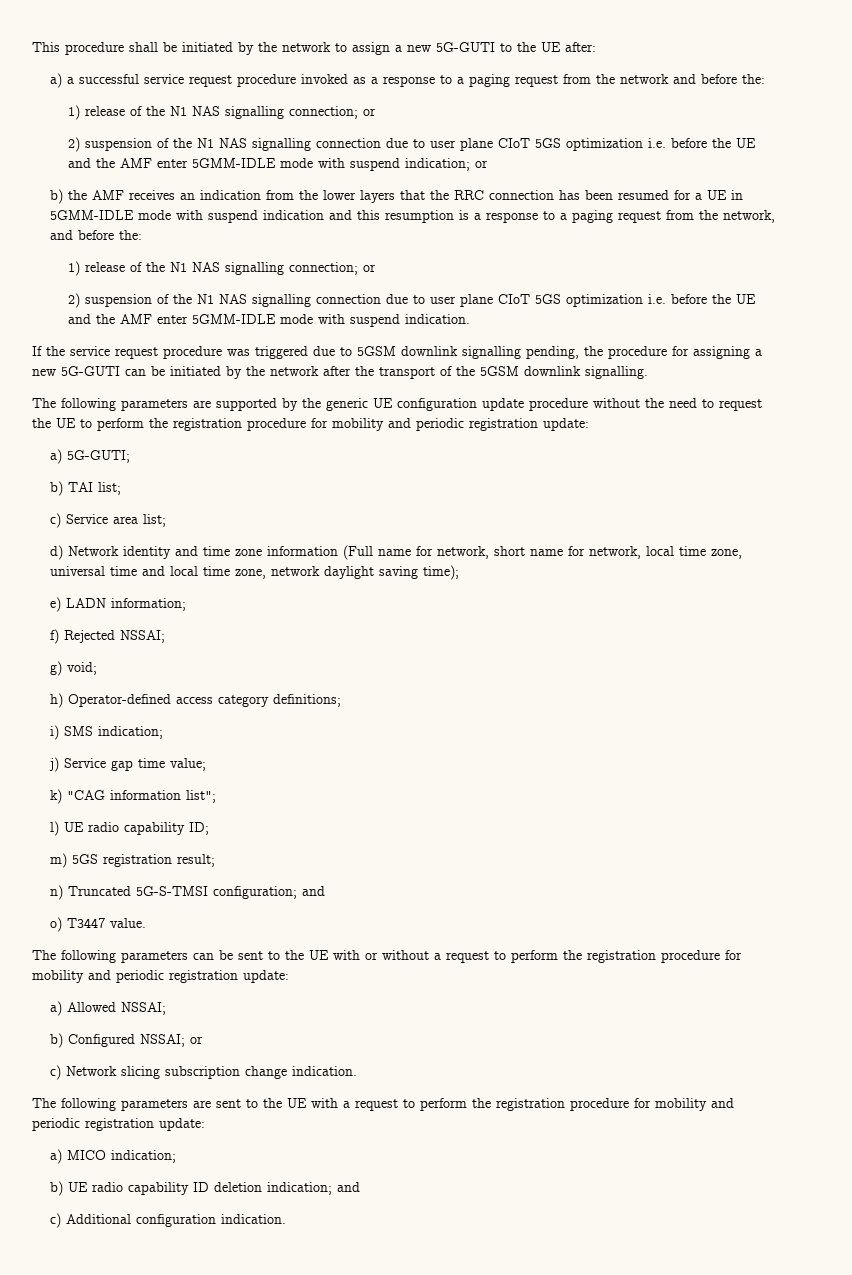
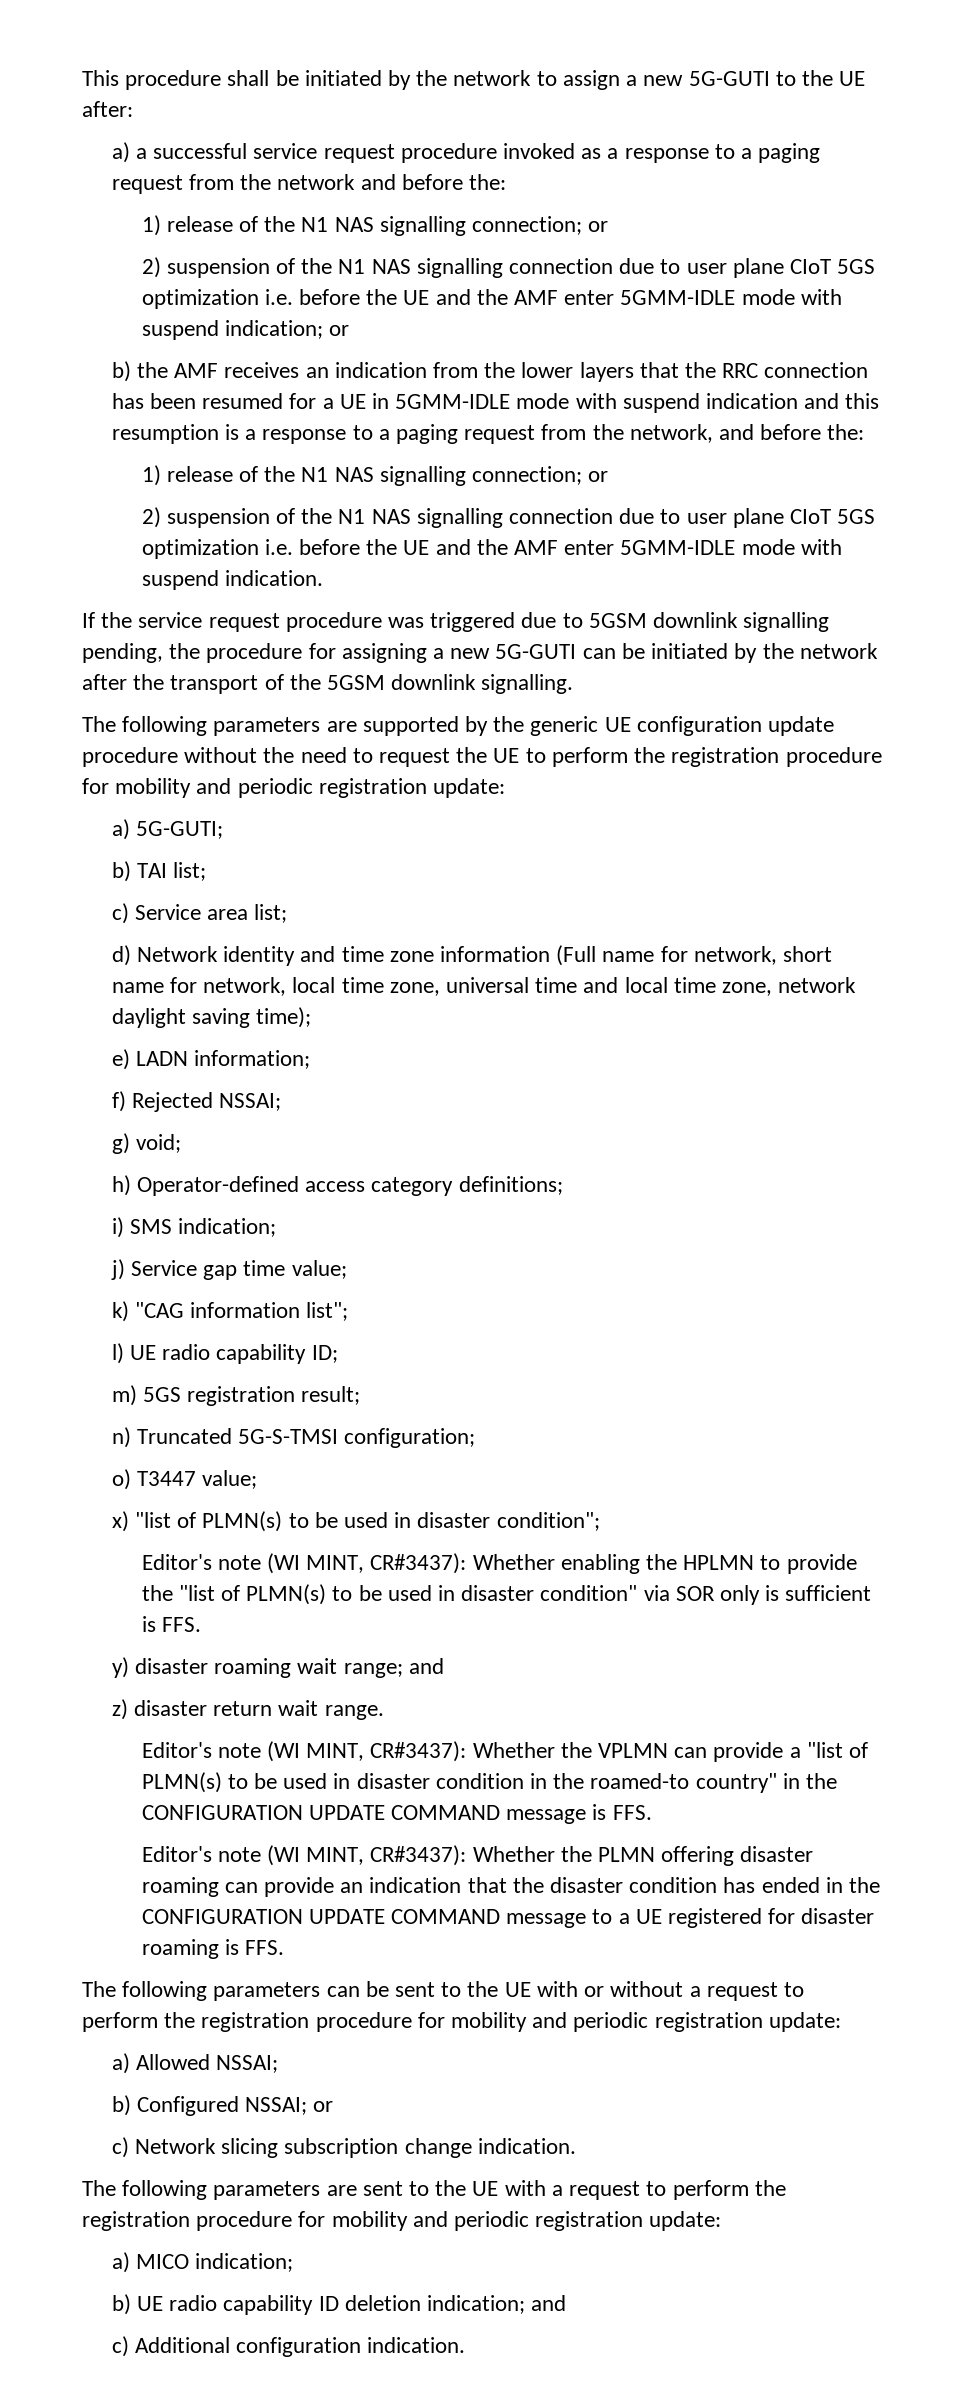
[302,886,326,896] and -> (476, 1438) none
[110,918,147,928] value. -> [202,1470,258,1489] [111,1511,600,1532] [141,1553,857,1574] [141,1584,872,1605] [141,1616,201,1632] [111,1657,444,1678] [111,1699,384,1720] [141,1741,869,1762] [141,1772,838,1793] [141,1804,652,1824] [141,1845,814,1866] [141,1877,881,1897] [141,1908,875,1928] [141,1939,284,1959] value; // x) "list of PLMN(s) to be used in disaster condition"; // Editor's note (WI MINT, CR#3437): Whether enabling the HPLMN to provide the "list of PLMN(s) to be used in disaster condition" via SOR only is sufficient is FFS. // y) disaster roaming wait range; and // z) disaster return wait range. // Editor's note (WI MINT, CR#3437): Whether the VPLMN can provide a "list of PLMN(s) to be used in disaster condition in the roamed-to country" in the CONFIGURATION UPDATE COMMAND message is FFS. // Editor's note (WI MINT, CR#3437): Whether the PLMN offering disaster roaming can provide an indication that the disaster condition has ended in the CONFIGURATION UPDATE COMMAND message to a UE registered for disaster roaming is FFS.

